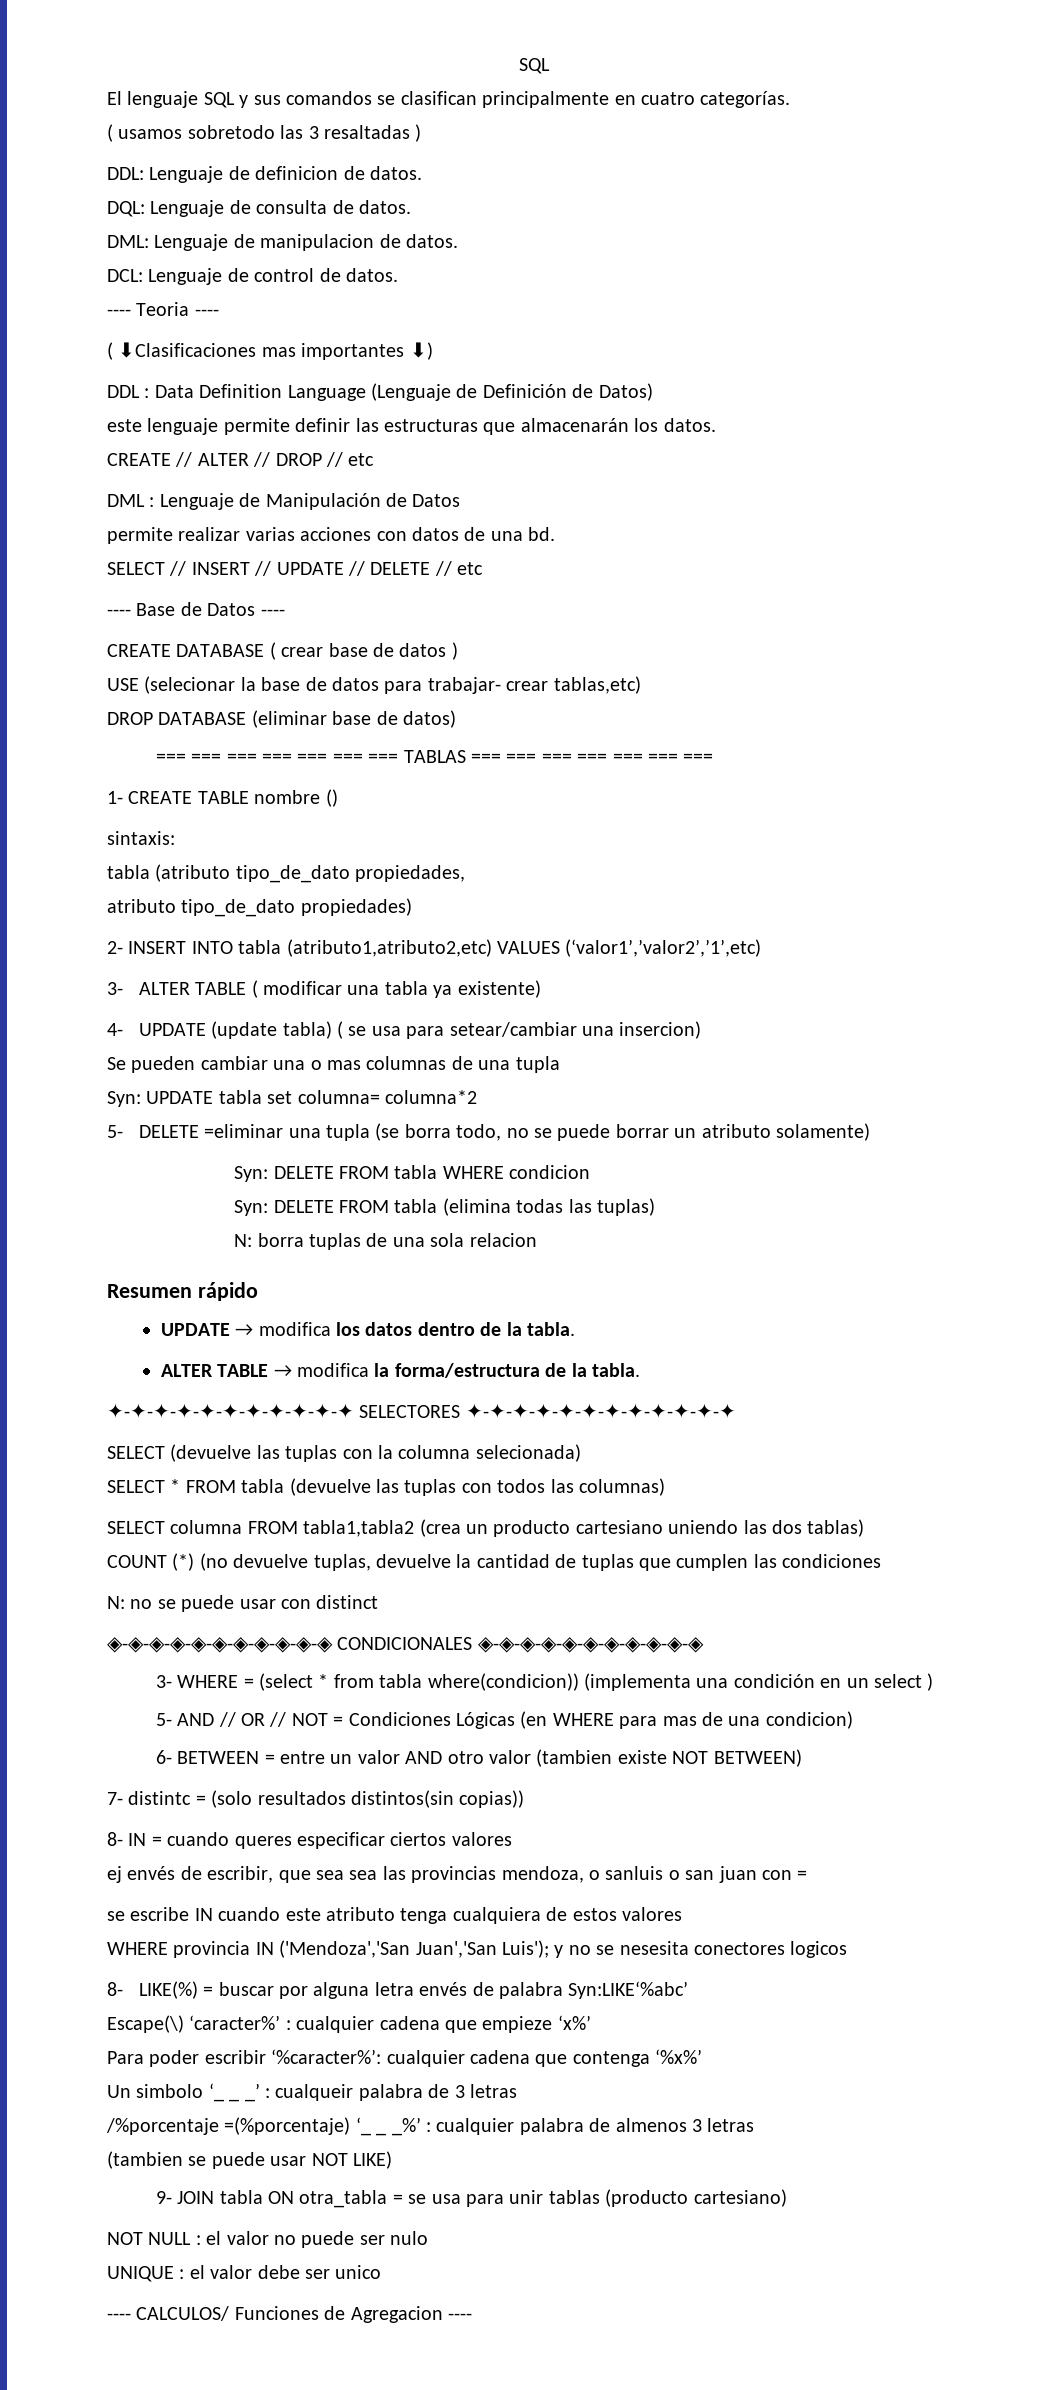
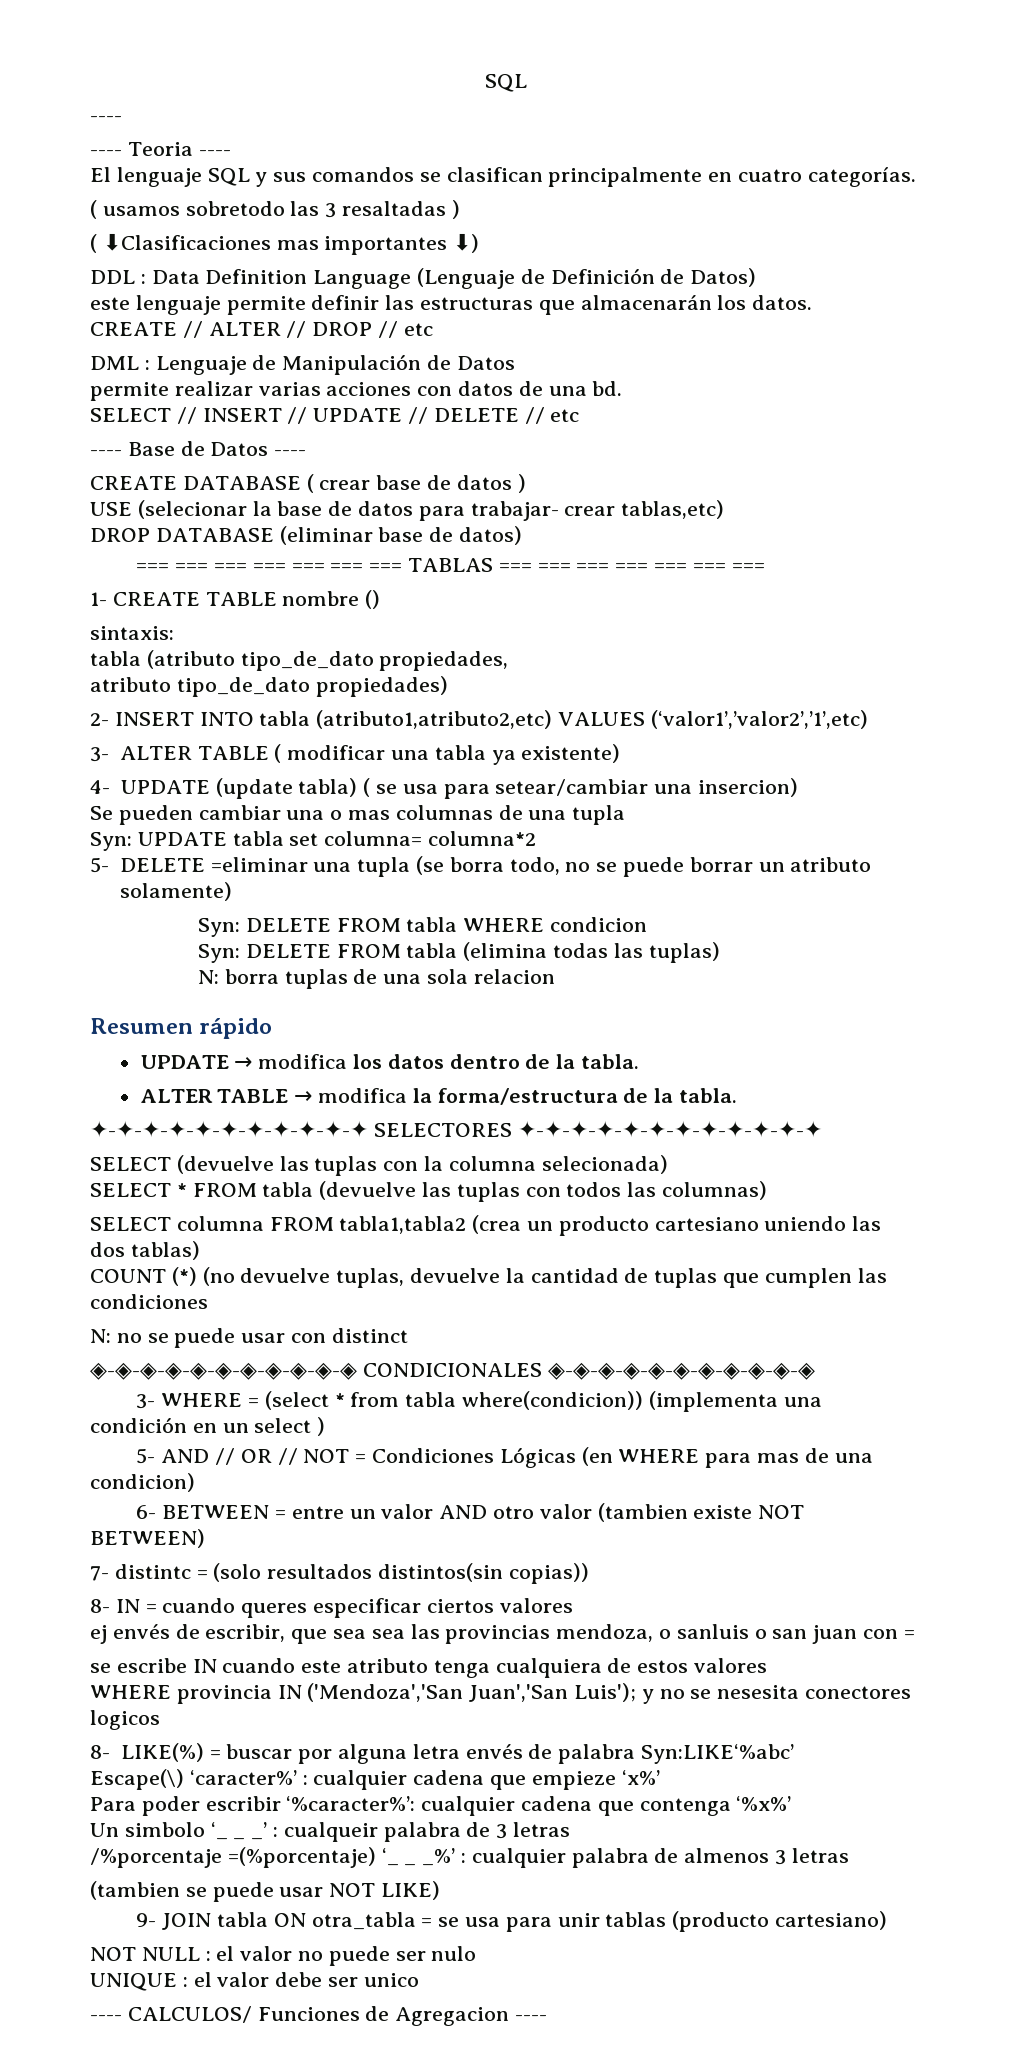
[518,58,550,74] SQL -> [484,74,527,92] [90,116,122,122] [90,142,231,156] SQL // ---- // ---- Teoria ----
[107,166,422,183] [107,200,411,217] [107,234,458,251] [107,268,398,285] [107,302,219,316] // DDL: Lenguaje de definicion de datos. // DQL: Lenguaje de consulta de datos. // DML: Lenguaje de manipulacion de datos. // DCL: Lenguaje de control de datos. // ---- Teoria ---- -> (460, 209) none

